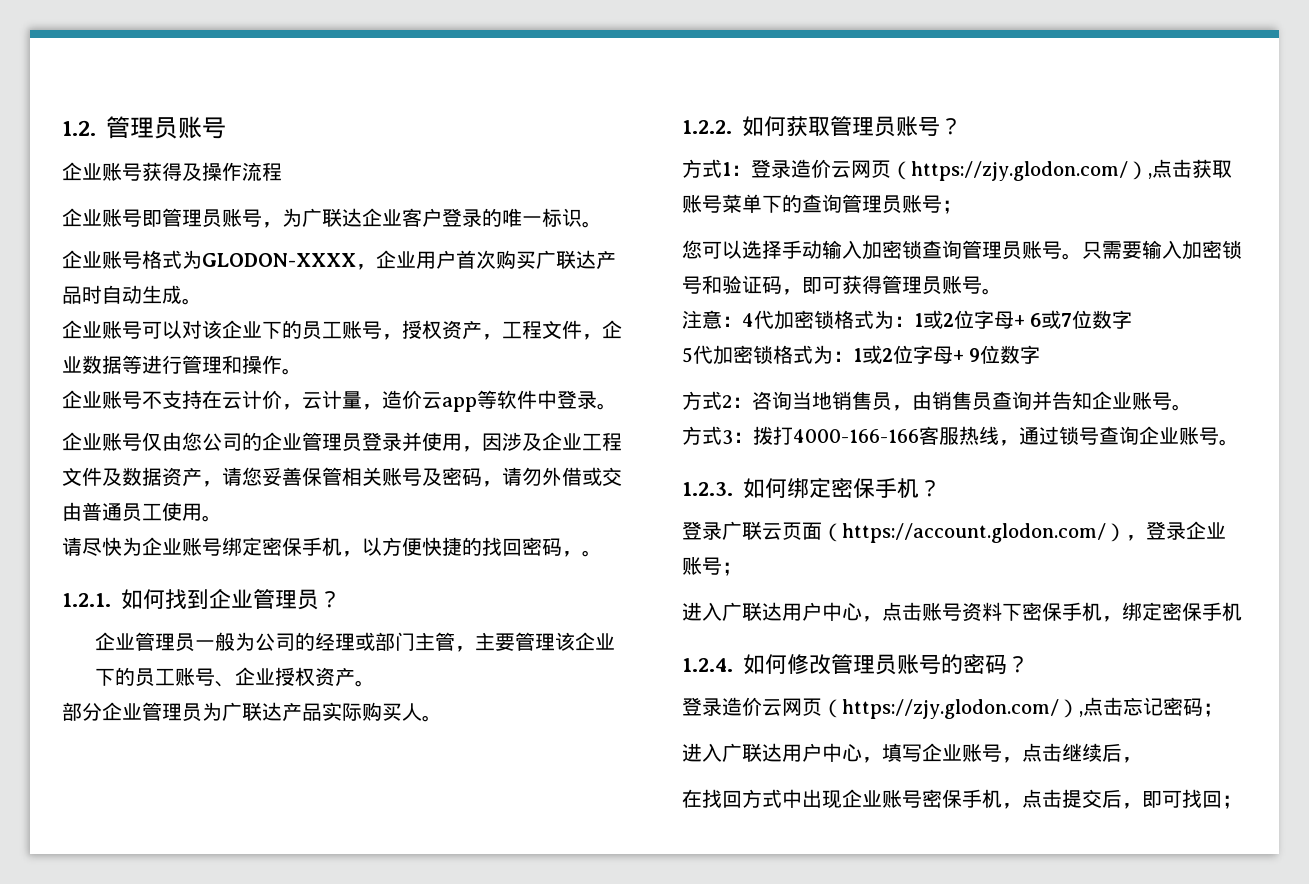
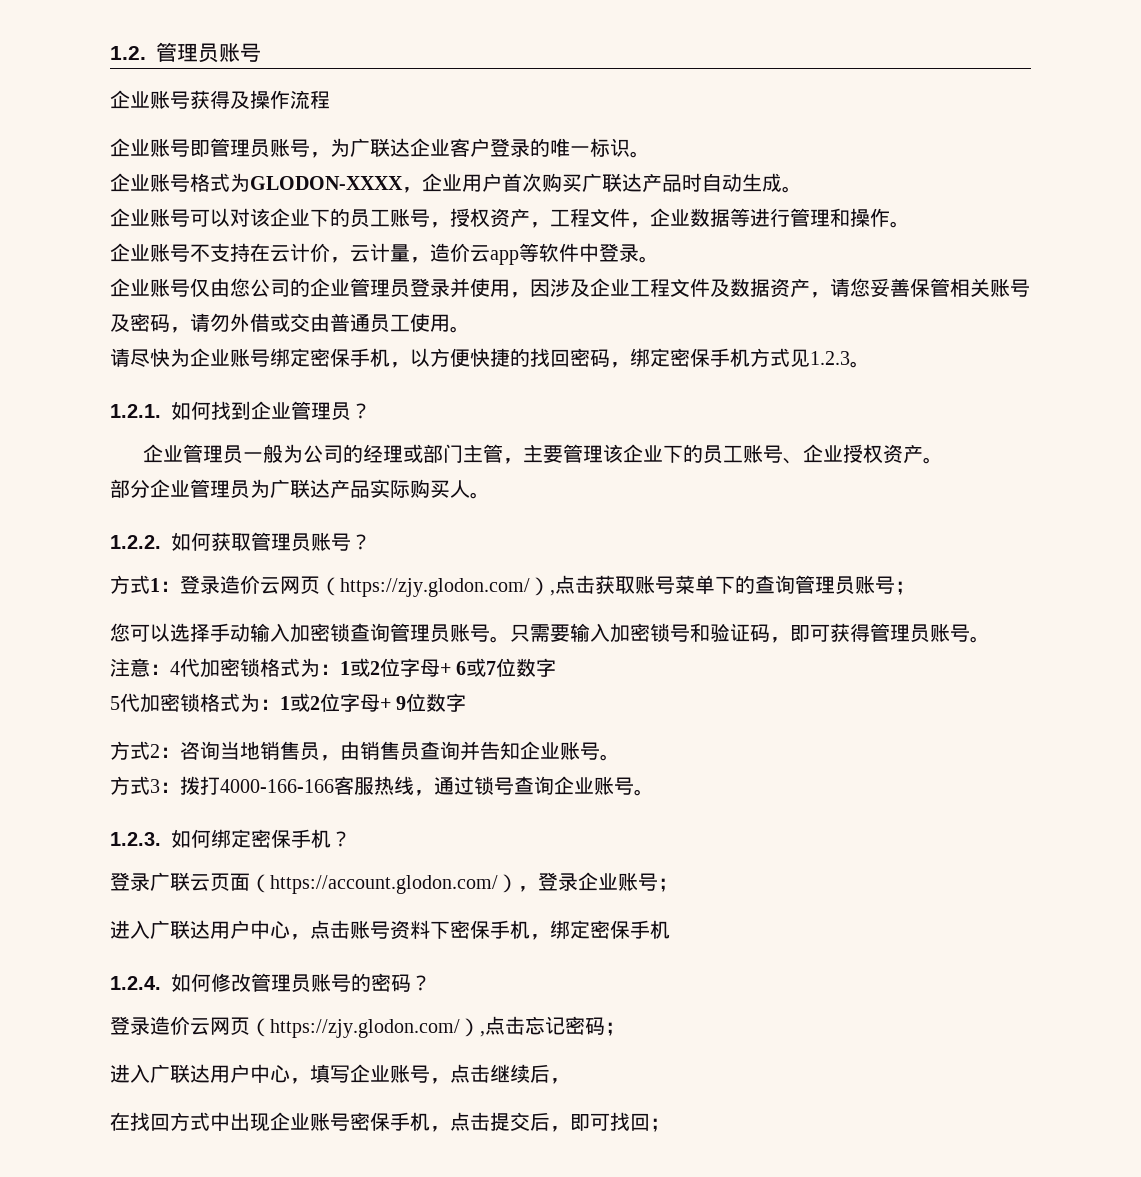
(582, 554) none -> [630,348,850,367] 绑定密保手机方式见1.2.3

